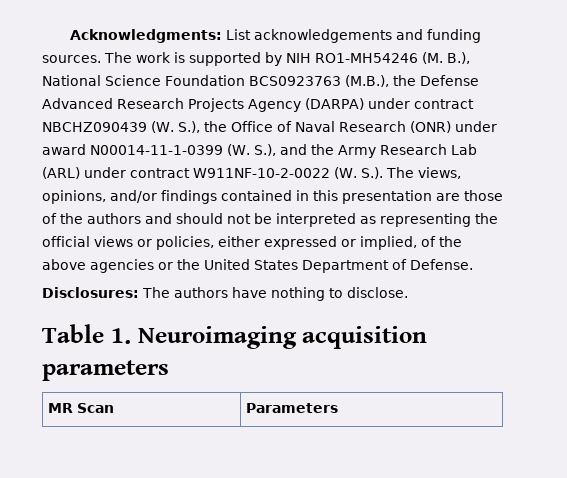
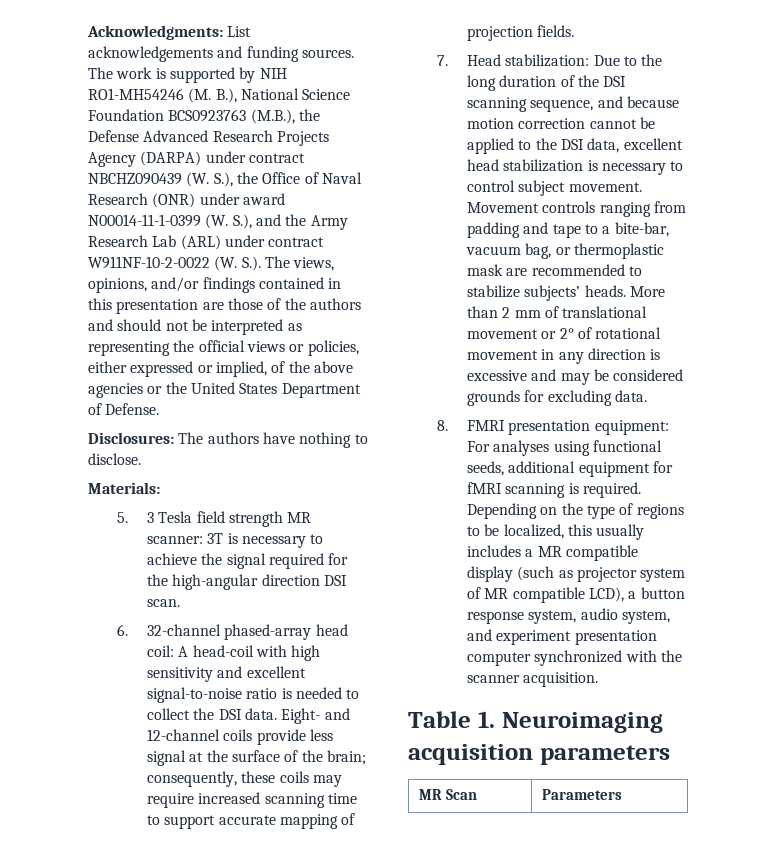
(408, 292) none -> [88,482,160,494] [117,511,312,527] [146,533,324,548] [146,553,349,569] [146,574,347,590] [146,599,180,607] [117,624,348,640] [146,645,321,661] [146,666,306,682] [146,687,360,703] [146,708,350,724] [146,729,333,745] [146,750,366,766] [146,771,342,787] [146,792,357,808] [146,813,356,829] [466,25,575,41] [437,54,663,67] [466,75,627,91] [466,96,679,112] [466,117,655,129] [466,138,683,154] [466,159,684,175] [466,180,642,196] [466,201,686,217] [466,222,669,238] [465,243,664,259] [466,264,642,276] [466,285,665,301] [466,306,648,318] [466,327,662,339] [466,348,661,364] [466,369,684,385] [466,390,647,406] [437,420,669,435] [466,440,662,456] [466,461,673,477] [466,482,641,498] [466,503,684,519] [466,524,645,540] [466,545,638,561] [466,566,686,582] [466,587,685,603] [466,608,670,624] [466,629,657,645] [466,650,682,666] [466,672,599,687] // Materials: // 5. 3 Tesla field strength MR scanner: 3T is necessary to achieve the signal required for the high-angular direction DSI scan. // 6. 32-channel phased-array head coil: A head-coil with high sensitivity and excellent signal-to-noise ratio is needed to collect the DSI data. Eight- and 12-channel coils provide less signal at the surface of the brain; consequently, these coils may require increased scanning time to support accurate mapping of projection fields. // 7. Head stabilization: Due to the long duration of the DSI scanning sequence, and because motion correction cannot be applied to the DSI data, excellent head stabilization is necessary to control subject movement. Movement controls ranging from padding and tape to a bite-bar, vacuum bag, or thermoplastic mask are recommended to stabilize subjects’ heads. More than 2 mm of translational movement or 2° of rotational movement in any direction is excessive and may be considered grounds for excluding data. // 8. FMRI presentation equipment: For analyses using functional seeds, additional equipment for fMRI scanning is required. Depending on the type of regions to be localized, this usually includes a MR compatible display (such as projector system of MR compatible LCD), a button response system, audio system, and experiment presentation computer synchronized with the scanner acquisition.

